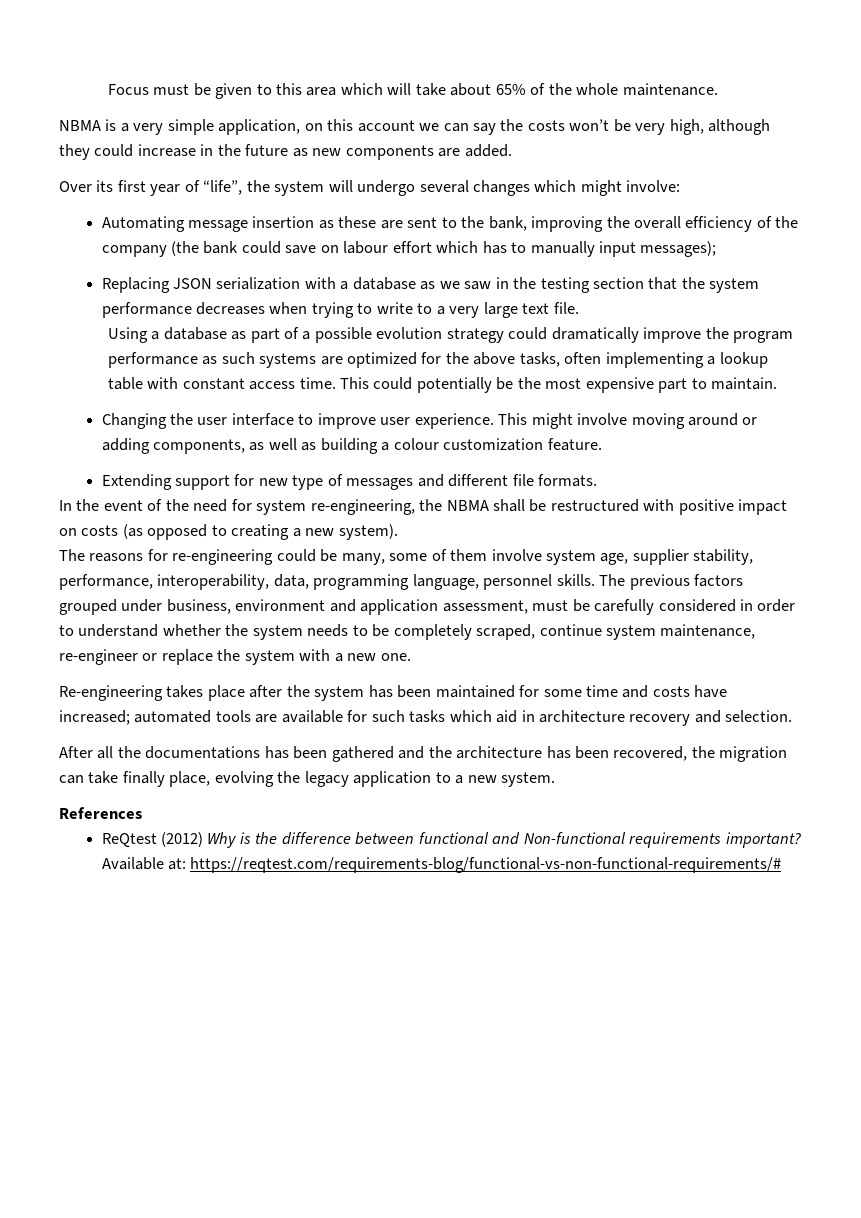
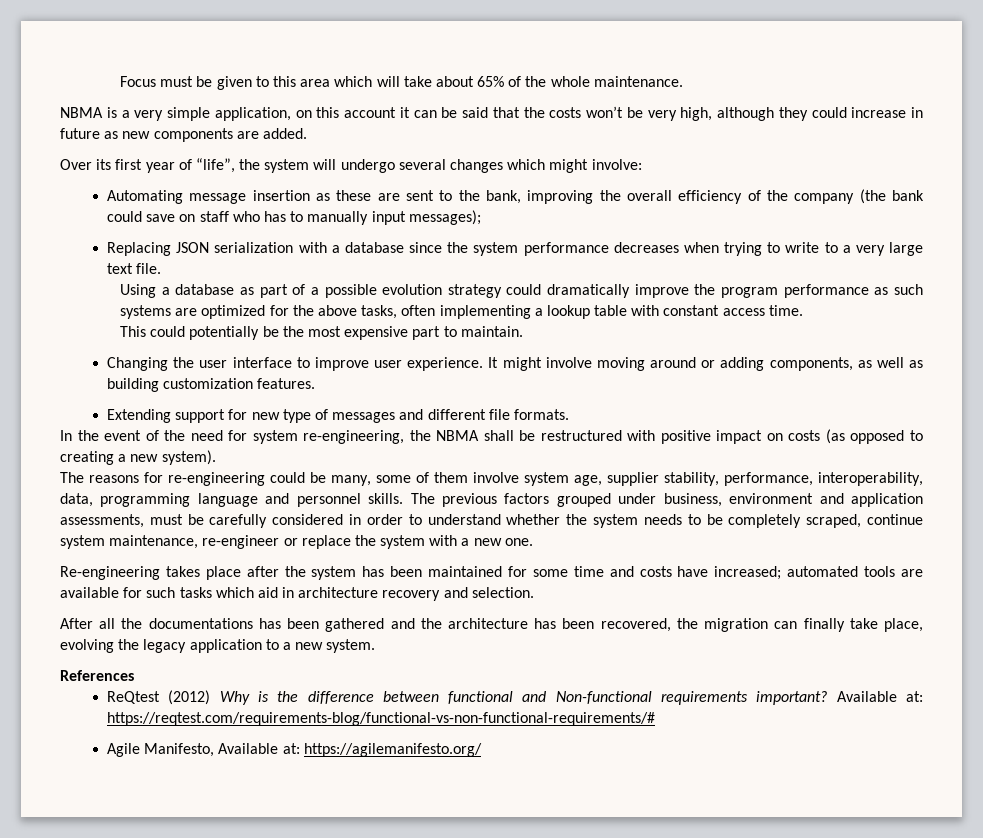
[419,123,497,135] we can say -> [399,107,520,118] it can be said that
[217,144,241,156] the -> (923, 112) none
[343,241,479,254] labour effort which -> [199,211,260,222] staff who
[420,277,678,293] as we saw in the testing section that -> [409,242,443,253] since
(336, 383) none -> (803, 310) //
[498,413,528,425] This -> [488,357,499,368] It
[381,438,602,451] a colour customization feature. -> [163,378,316,389] customization features.
[412,574,479,590] language, -> [197,493,290,507] language and
[442,600,528,614] assessment, -> [60,514,144,528] assessments,
[88,771,165,787] take finally -> [803,618,878,632] finally take
(782, 865) none -> [107,743,482,757] // Agile Manifesto, Available at: https://agilemanifesto.org/

